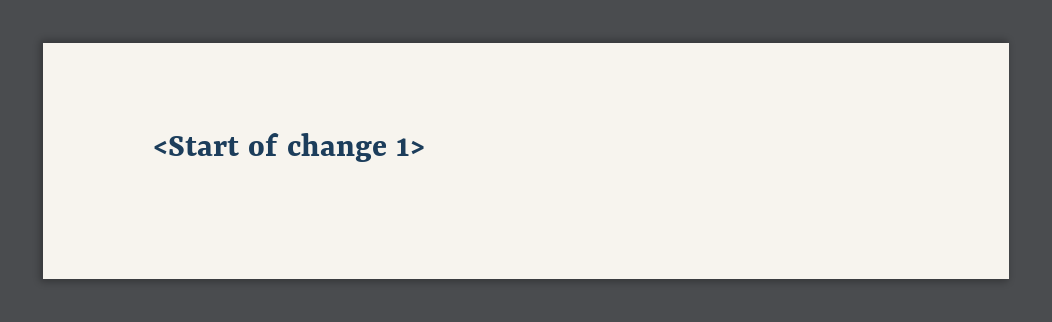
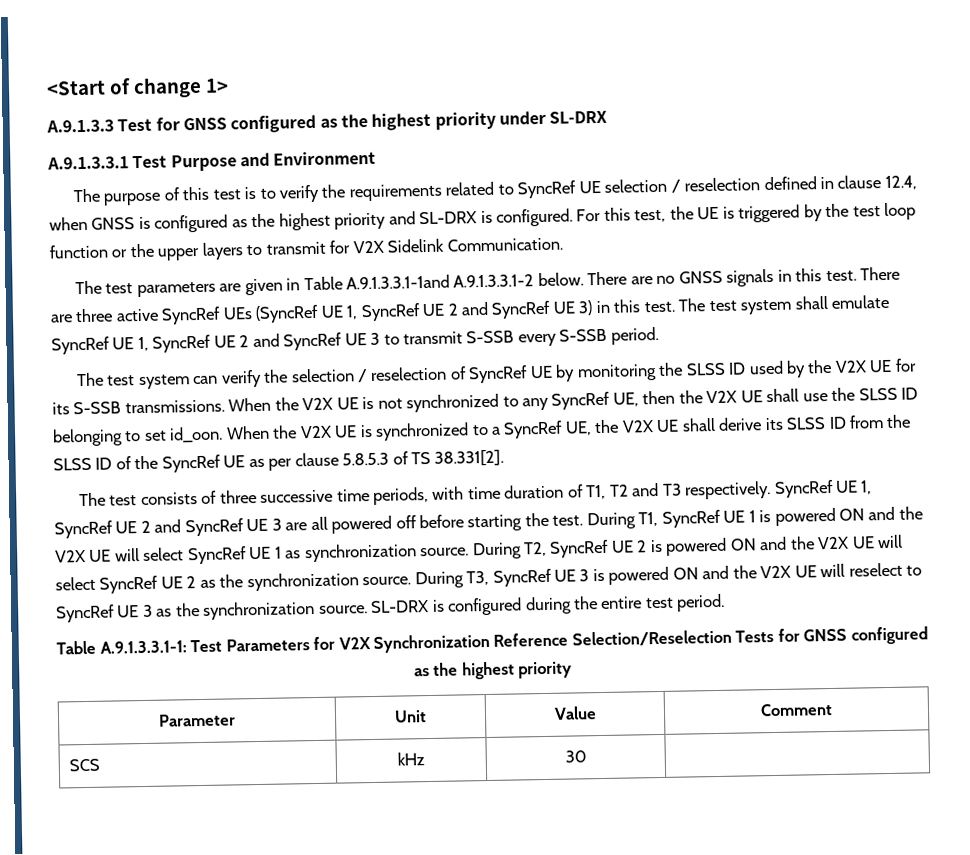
(425, 147) none -> [46,110,608,134] [47,150,377,172] [72,175,917,206] [49,202,916,233] [49,237,563,261] [74,266,900,298] [50,294,890,325] [51,326,659,355] [75,358,917,390] [52,387,919,415] [52,414,912,447] [53,449,505,473] [78,479,873,507] [54,506,923,539] [55,534,904,565] [55,562,923,594] [56,593,726,623] [56,626,928,655] [413,661,573,680] [158,713,236,727] [394,710,427,723] [553,706,597,720] [760,702,833,717] [68,758,100,772] [397,752,425,766] [564,750,587,763] // A.9.1.3.3 Test for GNSS configured as the highest priority under SL-DRX // A.9.1.3.3.1 Test Purpose and Environment // The purpose of this test is to verify the requirements related to SyncRef UE selection / reselection defined in clause 12.4, when GNSS is configured as the highest priority and SL-DRX is configured. For this test, the UE is triggered by the test loop function or the upper layers to transmit for V2X Sidelink Communication. // The test parameters are given in Table A.9.1.3.3.1-1and A.9.1.3.3.1-2 below. There are no GNSS signals in this test. There are three active SyncRef UEs (SyncRef UE 1, SyncRef UE 2 and SyncRef UE 3) in this test. The test system shall emulate SyncRef UE 1, SyncRef UE 2 and SyncRef UE 3 to transmit S-SSB every S-SSB period. // The test system can verify the selection / reselection of SyncRef UE by monitoring the SLSS ID used by the V2X UE for its S-SSB transmissions. When the V2X UE is not synchronized to any SyncRef UE, then the V2X UE shall use the SLSS ID belonging to set id_oon. When the V2X UE is synchronized to a SyncRef UE, the V2X UE shall derive its SLSS ID from the SLSS ID of the SyncRef UE as per clause 5.8.5.3 of TS 38.331[2]. // The test consists of three successive time periods, with time duration of T1, T2 and T3 respectively. SyncRef UE 1, SyncRef UE 2 and SyncRef UE 3 are all powered off before starting the test. During T1, SyncRef UE 1 is powered ON and the V2X UE will select SyncRef UE 1 as synchronization source. During T2, SyncRef UE 2 is powered ON and the V2X UE will select SyncRef UE 2 as the synchronization source. During T3, SyncRef UE 3 is powered ON and the V2X UE will reselect to SyncRef UE 3 as the synchronization source. SL-DRX is configured during the entire test period. // Table A.9.1.3.3.1-1: Test Parameters for V2X Synchronization Reference Selection/Reselection Tests for GNSS configured as the highest priority // Parameter | Unit | Value | Comment // SCS | kHz | 30 |

